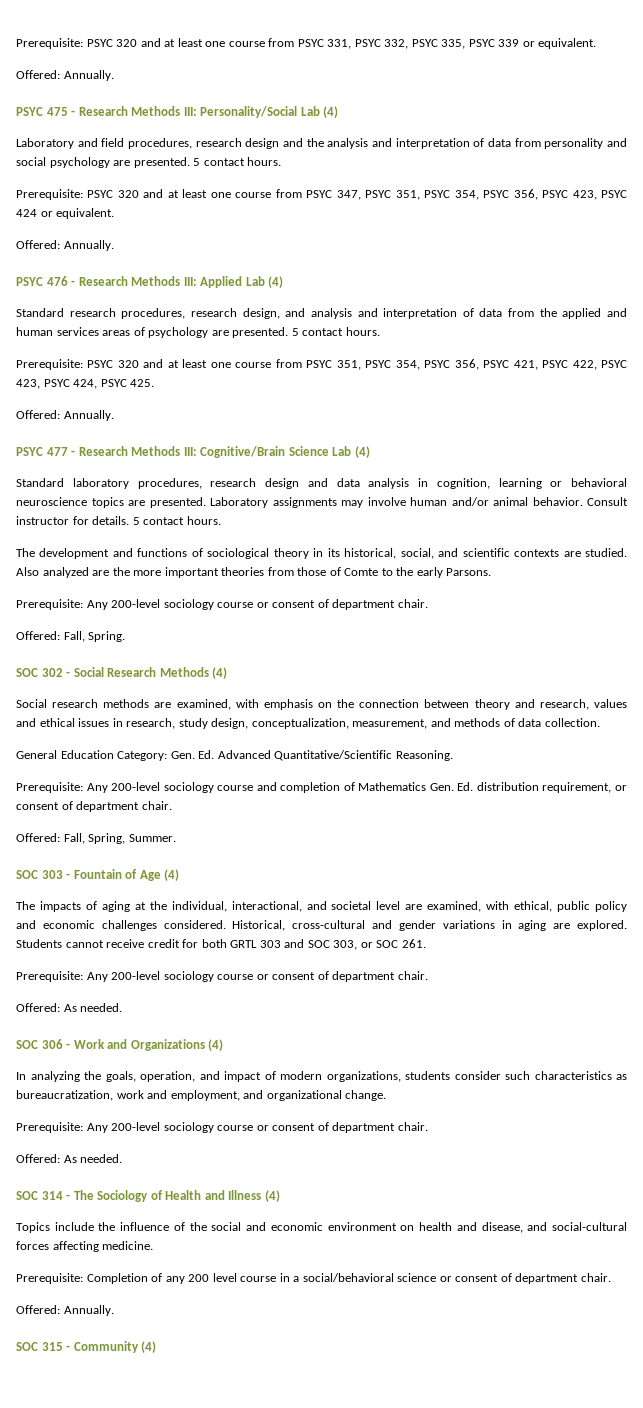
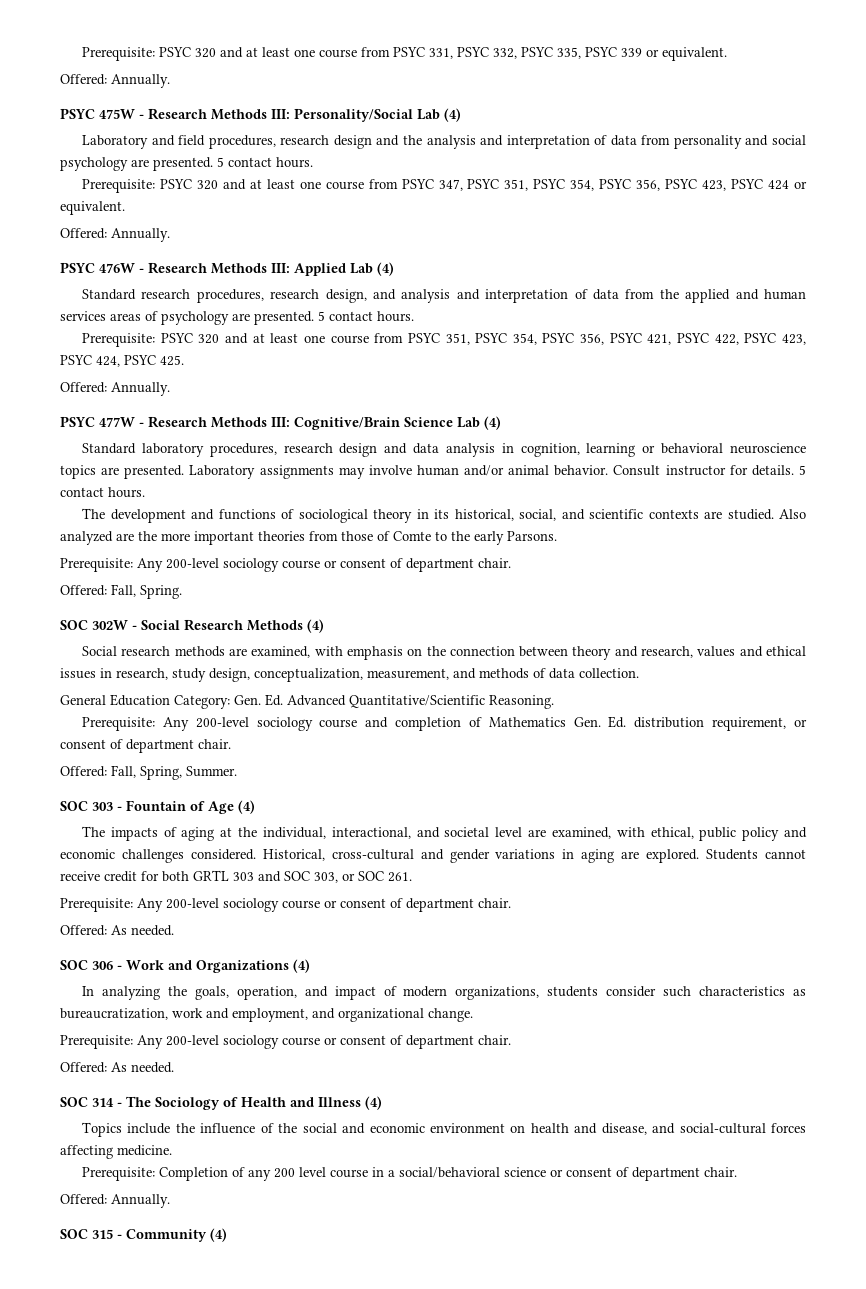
[46,107,68,116] 475 -> [99,109,135,119] 475W
[46,276,68,286] 476 -> [99,263,135,273] 476W
[46,447,68,456] 477 -> [99,417,135,427] 477W
[41,668,63,677] 302 -> [92,620,128,630] 302W

